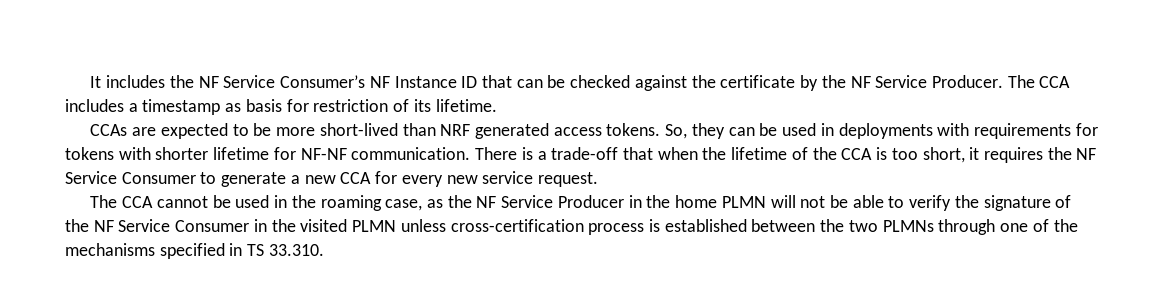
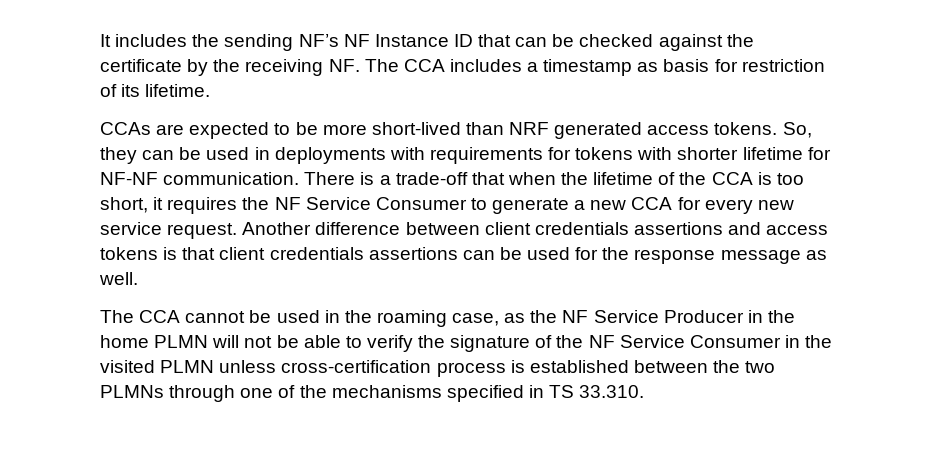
[198,75,366,88] NF Service Consumer’s -> [224,34,339,51] sending NF’s
[850,75,1003,88] NF Service Producer. -> [245,59,360,76] receiving NF.
(598, 179) none -> [242,222,829,235] [100,247,827,264] [99,272,138,285] Another difference between client credentials assertions and access tokens is that client credentials assertions can be used for the response message as well.

